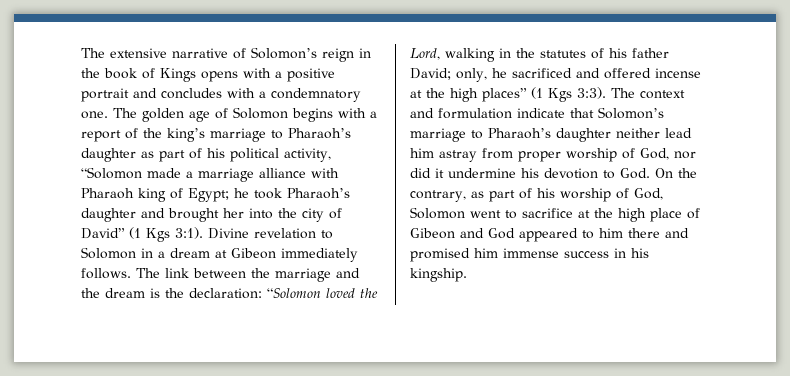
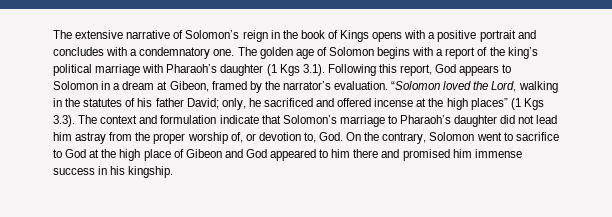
[210,128,351,142] [81,148,331,162] [81,167,339,182] [81,188,350,202] [81,208,342,222] [81,227,316,242] marriage to Pharaoh’s daughter as part of his political activity, “Solomon made a marriage alliance with Pharaoh king of Egypt; he took Pharaoh’s daughter and brought her into the city of David” (1 Kgs 3:1). Divine revelation -> [53,64,500,76] political marriage with Pharaoh’s daughter (1 Kgs 3.1). Following this report, God appears
[231,248,358,262] [81,268,360,282] [81,288,262,299] Gibeon immediately follows. The link between the marriage and the dream is the declaration: -> [169,81,389,93] Gibeon, framed by the narrator’s evaluation.
[577,87,606,99] 3:3). -> [53,115,75,127] 3.3).
[616,128,660,138] neither -> [500,115,535,124] did not
(513, 153) none -> [135,132,151,141] the
[622,148,696,160] [410,168,697,179] [410,188,663,202] of God, nor did it undermine his devotion to God. On the contrary, as part of his worship of God, -> [230,132,427,144] of, or devotion to, God. On the contrary,
(573, 213) none -> [53,149,87,158] to God

